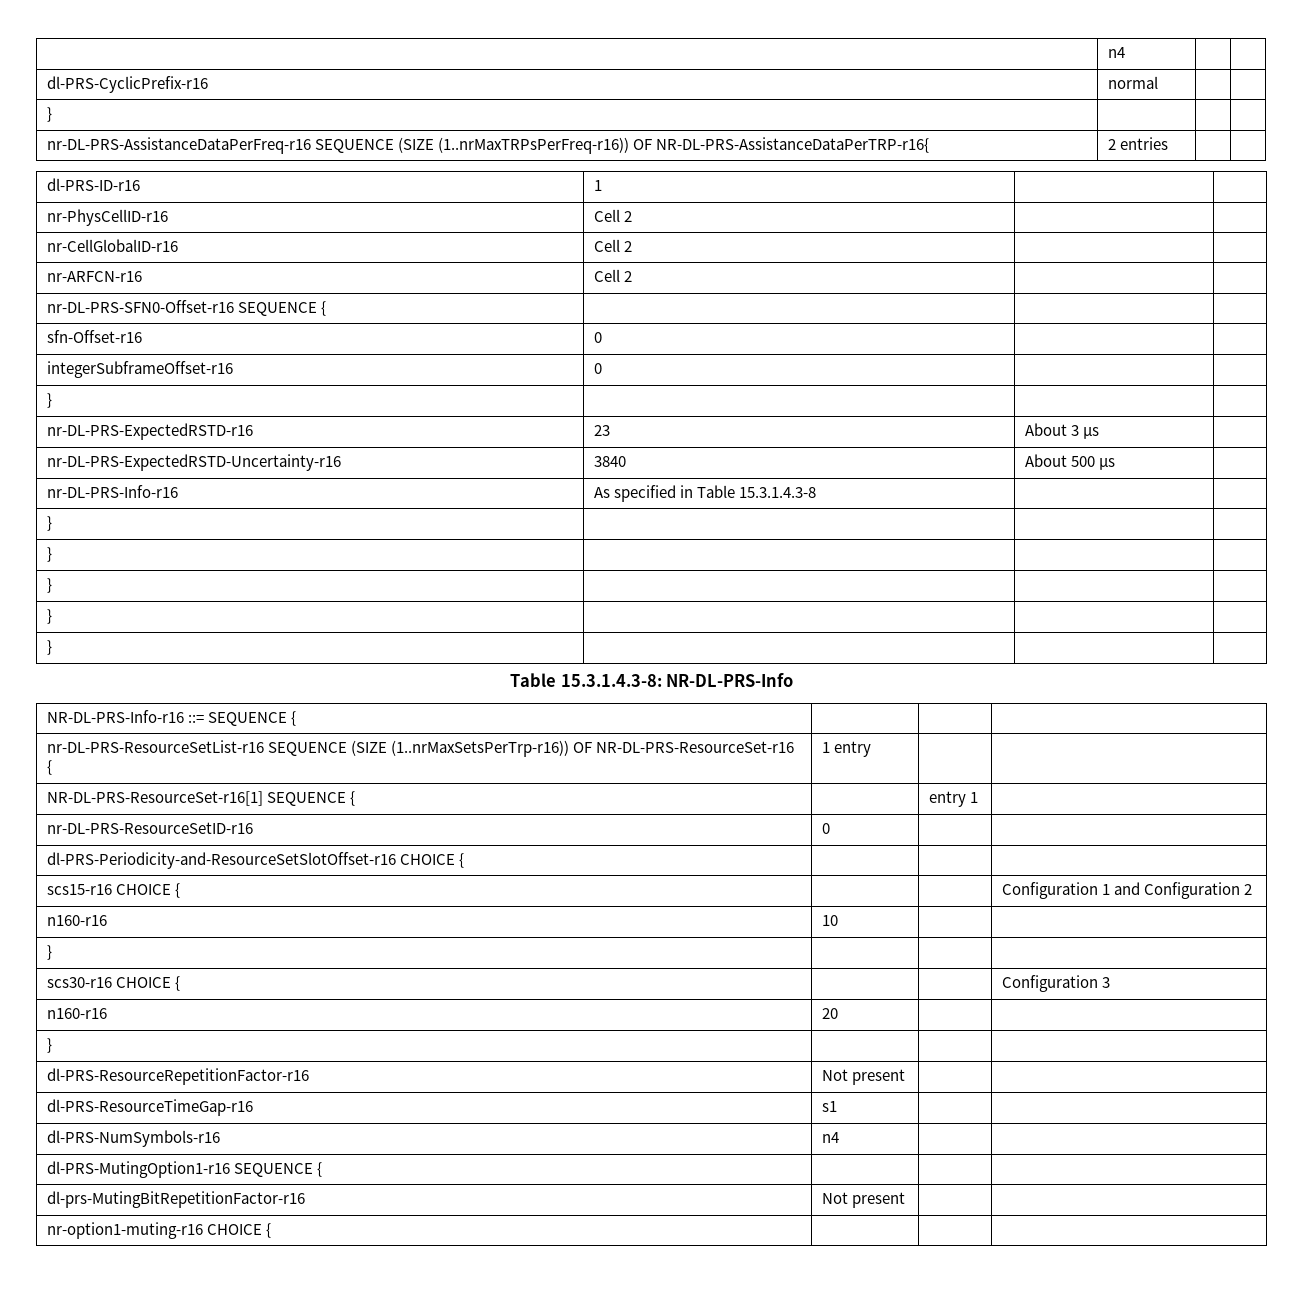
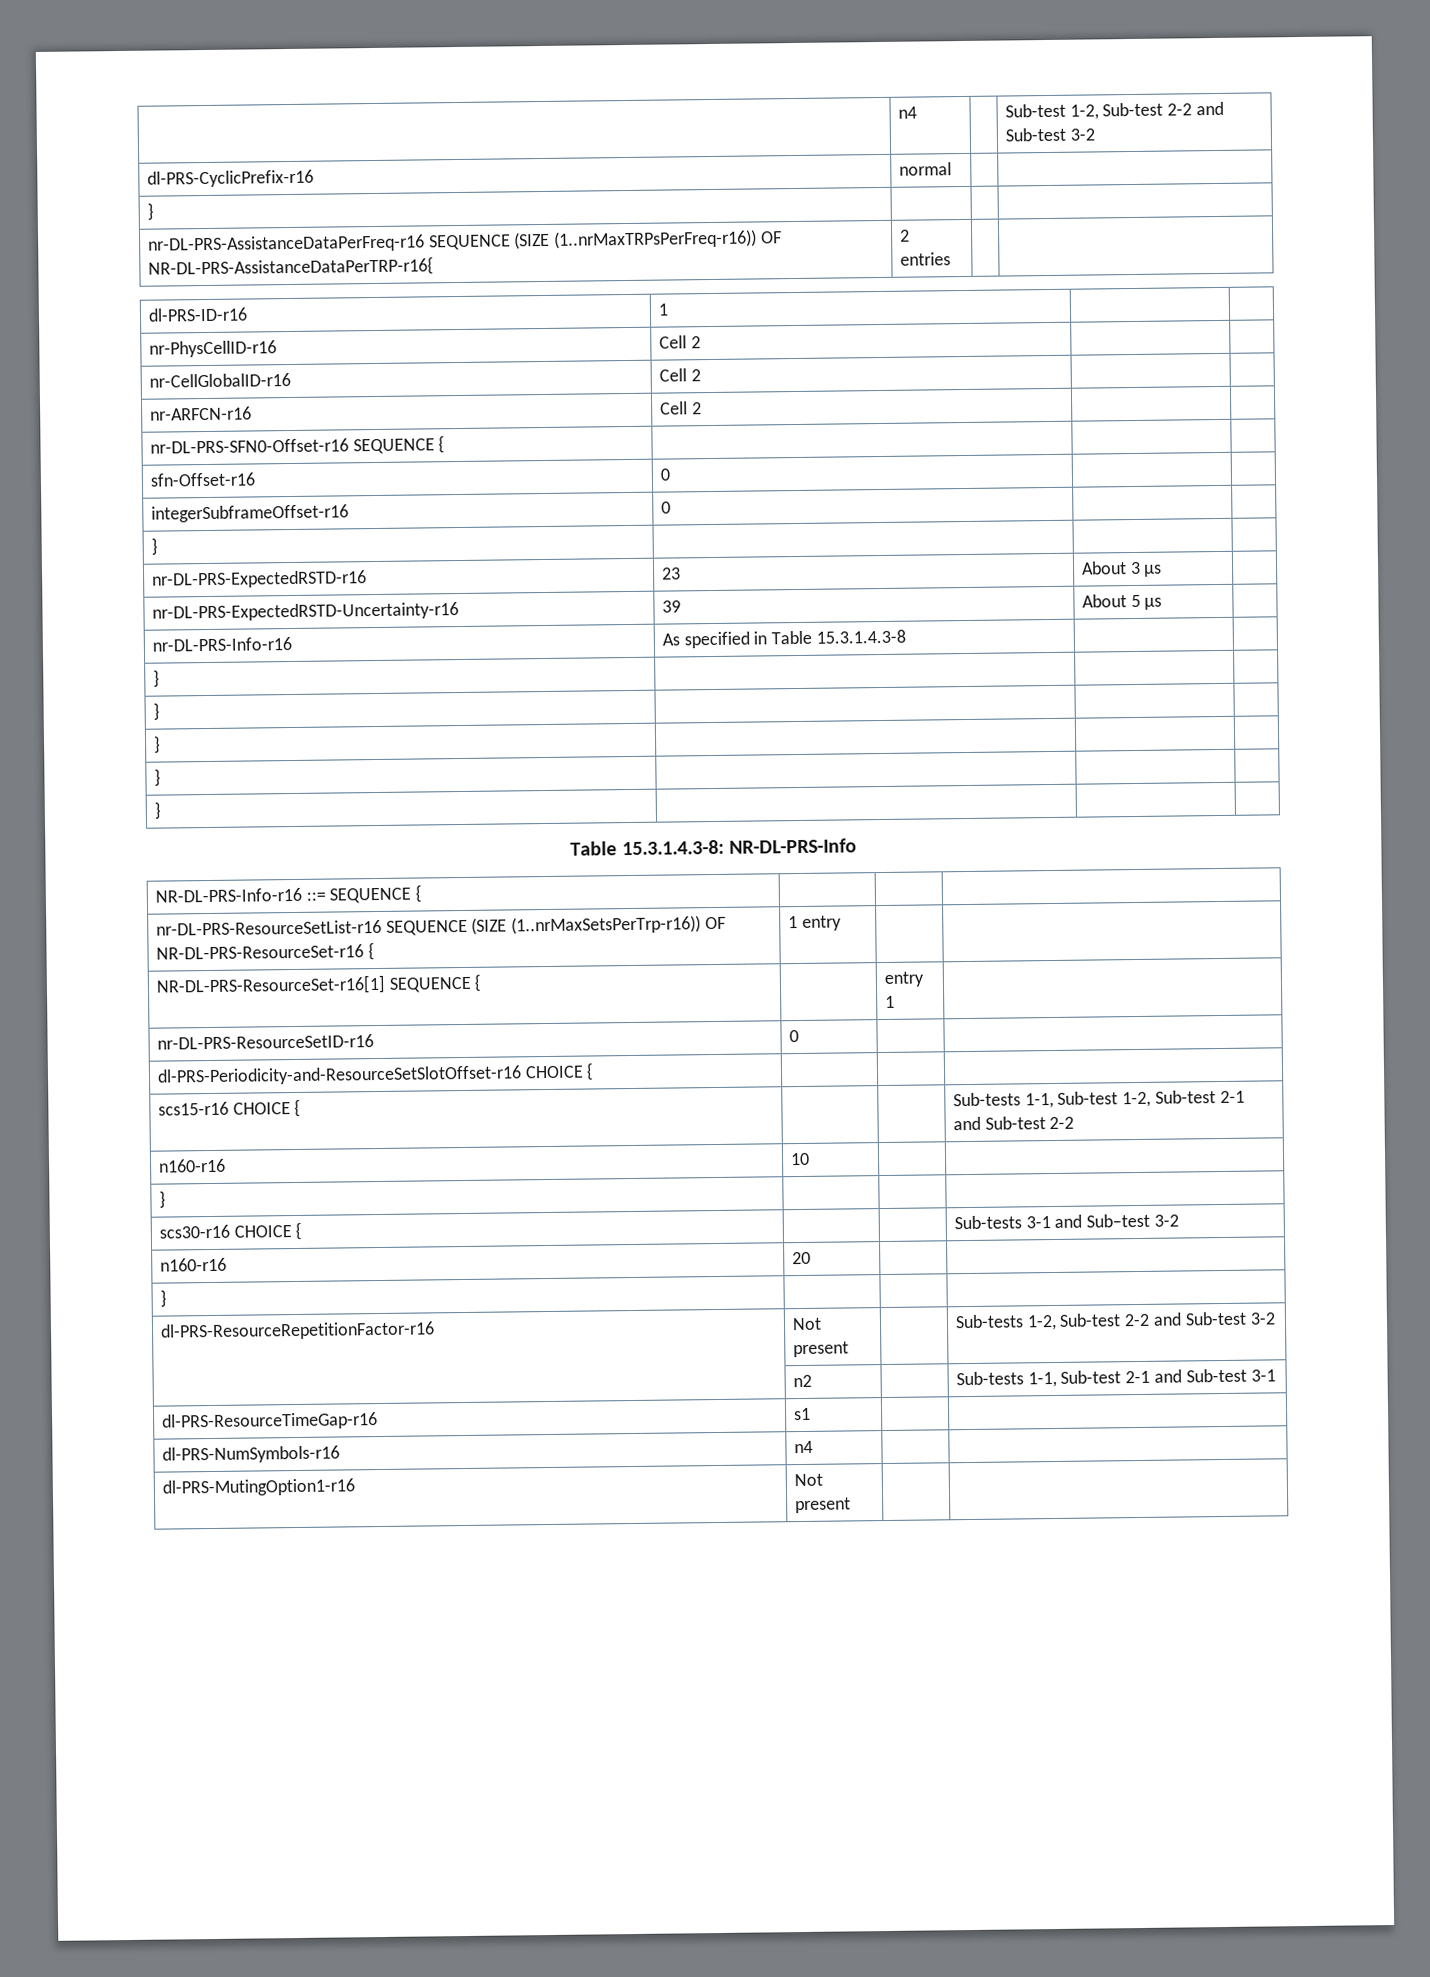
[1107,47,1125,58] | n4 | | -> [897,106,917,119] [1004,101,1225,120] [1004,127,1095,142] | n4 | | Sub-test 1-2, Sub-test 2-2 and Sub-test 3-2
[593,456,626,467] [1024,454,1095,467] 3840 | About 500 -> [661,600,681,613] [1081,594,1141,608] 39 | About 5
[1001,882,1253,899] Configuration 1 and Configuration 2 -> [952,1090,1246,1109] [952,1116,1075,1131] Sub-tests 1-1, Sub-test 1-2, Sub-test 2-1 and Sub-test 2-2
[1001,975,1110,992] Configuration 3 -> [953,1213,1180,1230] Sub-tests 3-1 and Sub–test 3-2
(905, 1077) none -> [954,1311,1276,1331] [792,1374,812,1388] [955,1368,1276,1388] Sub-tests 1-2, Sub-test 2-2 and Sub-test 3-2 // | n2 | | Sub-tests 1-1, Sub-test 2-1 and Sub-test 3-1
[233,1162,323,1177] [46,1191,305,1208] [821,1192,905,1208] [46,1222,272,1239] SEQUENCE { | | | // dl-prs-MutingBitRepetitionFactor-r16 | Not present | | // nr-option1-muting-r16 CHOICE { | | | -> [793,1473,823,1487] [794,1497,851,1514] | Not present | |

